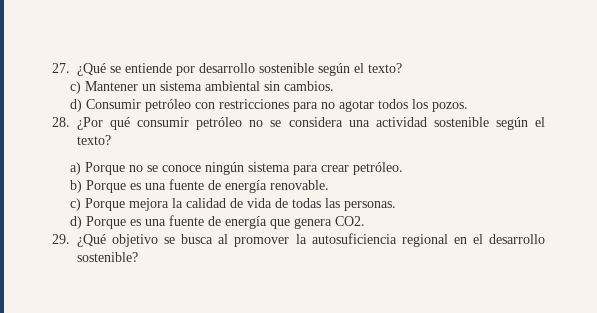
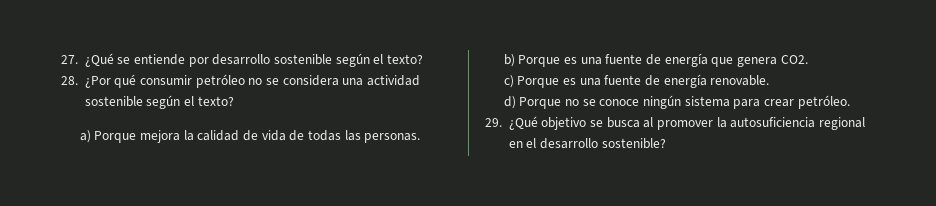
[70,81,335,94] [70,99,469,112] // c) Mantener un sistema ambiental sin cambios. // d) Consumir petróleo con restricciones para no agotar todos los pozos. -> (423, 59) none
[129,162,404,175] [70,179,330,193] [70,198,126,211] no se conoce ningún sistema para crear petróleo. // b) Porque es una fuente de energía renovable. // c) Porque -> (137, 137) none
[70,216,83,229] d) -> [503,54,515,67] b)
(366, 221) none -> [503,74,770,88] [503,95,850,109] // c) Porque es una fuente de energía renovable. // d) Porque no se conoce ningún sistema para crear petróleo.

